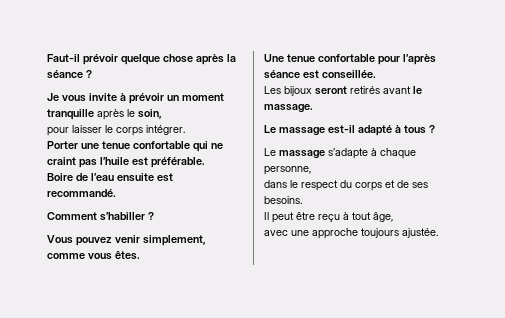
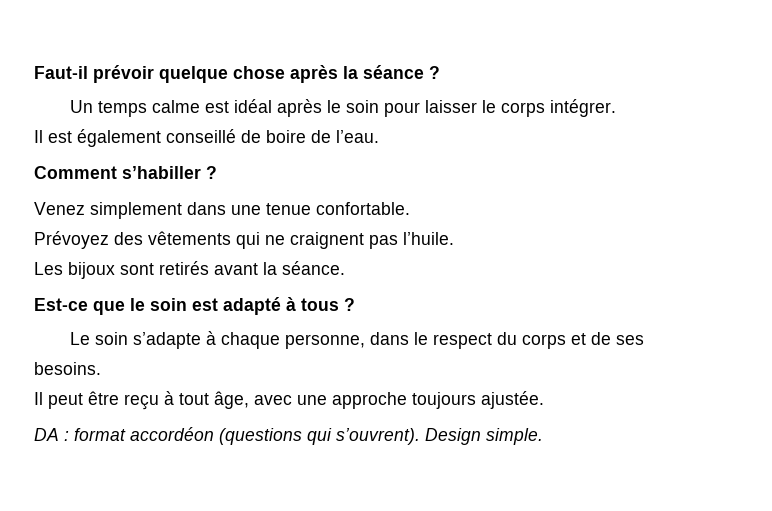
[47,93,224,104] [47,109,94,120] Je vous invite à prévoir un moment tranquille -> [70,99,273,117] Un temps calme est idéal
[138,109,162,119] soin, // -> [346,100,380,113] soin
[47,141,223,152] [47,157,205,168] [47,173,173,182] [47,189,116,197] [47,212,154,221] [47,235,206,246] [47,251,140,260] [264,54,436,65] [264,70,376,79] Porter une tenue confortable qui ne craint pas l’huile est préférable. // Boire de l’eau ensuite est recommandé. // Comment s’habiller ? // Vous pouvez venir simplement, comme vous êtes. // Une tenue confortable pour l’après séance est conseillée. -> [34,129,379,147] [34,166,217,179] [34,202,410,219] [34,231,454,249] Il est également conseillé de boire de l’eau. // Comment s’habiller ? // Venez simplement dans une tenue confortable. // Prévoyez des vêtements qui ne craignent pas l’huile.
[315,86,347,95] seront -> [120,263,154,275] sont
[413,86,422,94] [264,104,313,113] [264,125,355,136] le massage. // Le massage est-il -> [263,261,345,275] [34,298,218,315] la séance. // Est-ce que le soin est
[279,150,325,159] massage -> [95,332,129,345] soin
(311, 170) // -> (366, 341) none
(393, 217) // -> (249, 400) none
(438, 233) none -> [34,427,543,445] // DA : format accordéon (questions qui s’ouvrent). Design simple.

